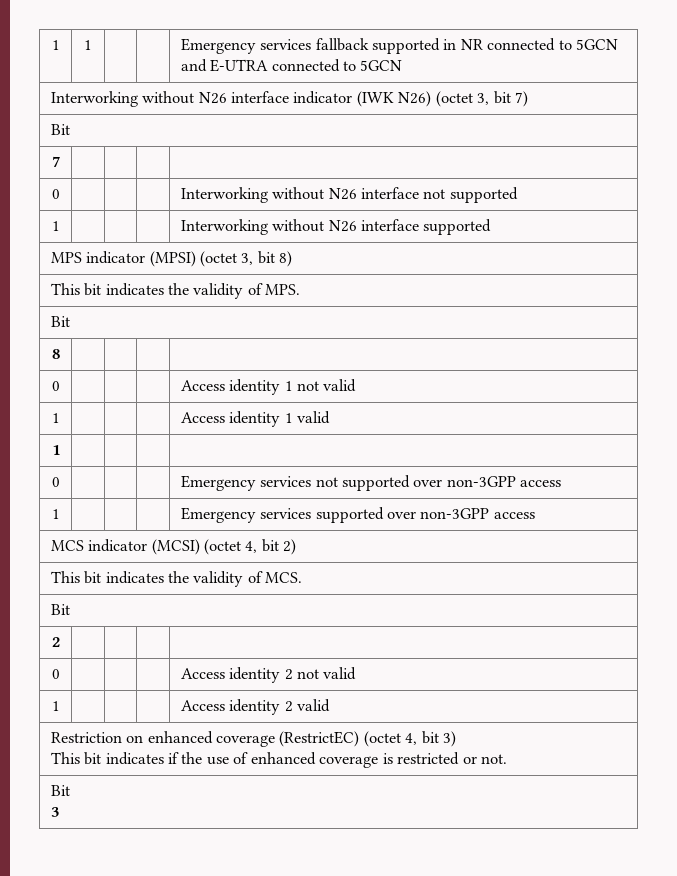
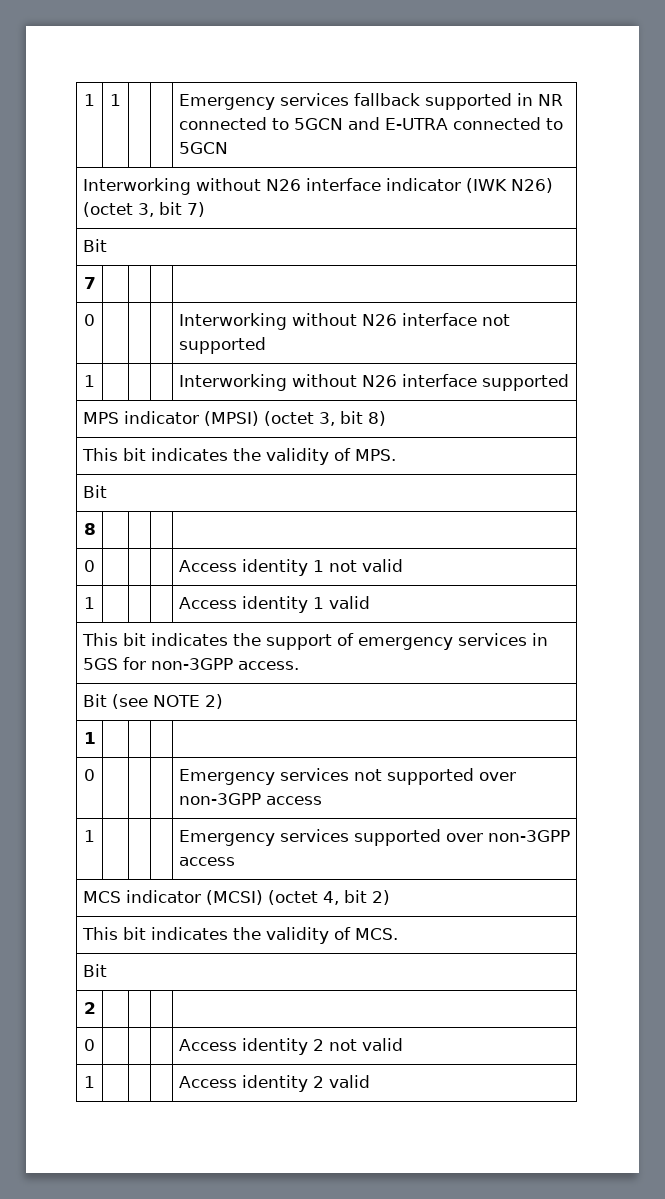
(331, 417) none -> [81,633,548,650] [82,657,299,670] [82,694,223,709] // This bit indicates the support of emergency services in 5GS for non-3GPP access. // Bit (see NOTE 2)
[50,731,457,747] [50,752,508,768] [50,785,70,796] [50,807,59,817] // Restriction on enhanced coverage (RestrictEC) (octet 4, bit 3) // This bit indicates if the use of enhanced coverage is restricted or not. // Bit // 3 -> (370, 1081) none

